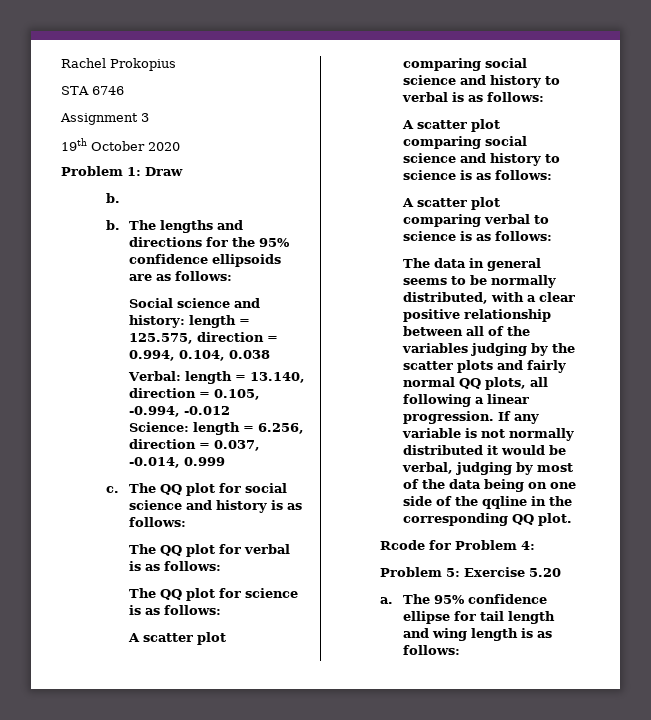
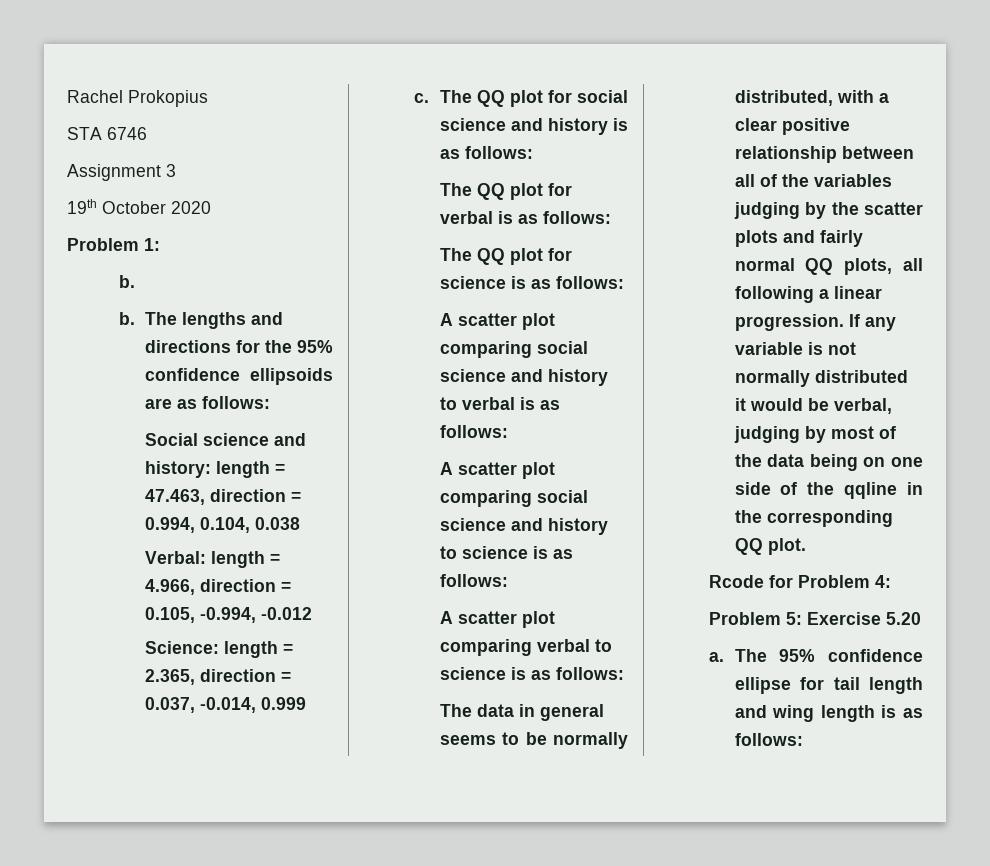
[145,167,183,176] Draw -> (160, 244) none
[128,333,193,344] 125.575, -> [144,489,205,505] 47.463,
[249,372,305,383] 13.140, -> [144,579,195,595] 4.966,
[257,423,304,434] 6.256, -> [144,669,195,685] 2.365,

